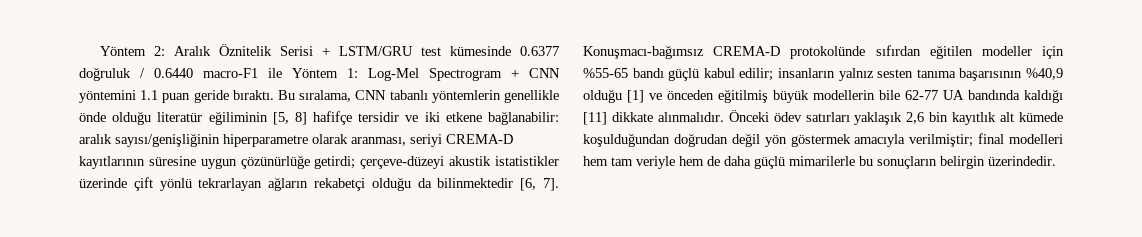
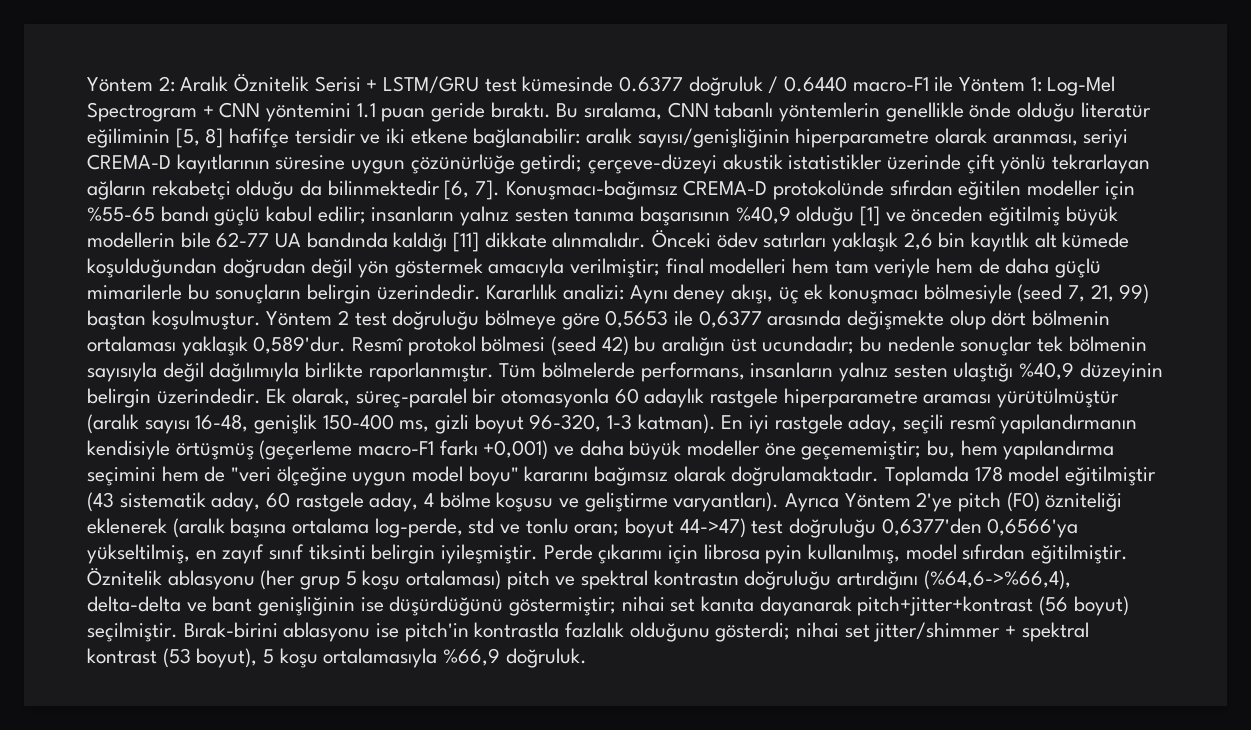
(1056, 161) none -> [486,284,1150,304] [87,310,1111,330] [87,336,1147,356] [87,362,1163,382] [87,388,1120,408] [87,414,1138,434] [87,440,1115,460] [87,466,1157,486] [87,492,1123,512] [87,518,1079,538] [87,544,1129,564] [87,568,1071,590] [87,596,1129,616] [87,622,1089,642] [87,648,587,668] Kararlılık analizi: Aynı deney akışı, üç ek konuşmacı bölmesiyle (seed 7, 21, 99) baştan koşulmuştur. Yöntem 2 test doğruluğu bölmeye göre 0,5653 ile 0,6377 arasında değişmekte olup dört bölmenin ortalaması yaklaşık 0,589'dur. Resmî protokol bölmesi (seed 42) bu aralığın üst ucundadır; bu nedenle sonuçlar tek bölmenin sayısıyla değil dağılımıyla birlikte raporlanmıştır. Tüm bölmelerde performans, insanların yalnız sesten ulaştığı %40,9 düzeyinin belirgin üzerindedir. Ek olarak, süreç-paralel bir otomasyonla 60 adaylık rastgele hiperparametre araması yürütülmüştür (aralık sayısı 16-48, genişlik 150-400 ms, gizli boyut 96-320, 1-3 katman). En iyi rastgele aday, seçili resmî yapılandırmanın kendisiyle örtüşmüş (geçerleme macro-F1 farkı +0,001) ve daha büyük modeller öne geçememiştir; bu, hem yapılandırma seçimini hem de "veri ölçeğine uygun model boyu" kararını bağımsız olarak doğrulamaktadır. Toplamda 178 model eğitilmiştir (43 sistematik aday, 60 rastgele aday, 4 bölme koşusu ve geliştirme varyantları). Ayrıca Yöntem 2'ye pitch (F0) özniteliği eklenerek (aralık başına ortalama log-perde, std ve tonlu oran; boyut 44->47) test doğruluğu 0,6377'den 0,6566'ya yükseltilmiş, en zayıf sınıf tiksinti belirgin iyileşmiştir. Perde çıkarımı için librosa pyin kullanılmış, model sıfırdan eğitilmiştir. Öznitelik ablasyonu (her grup 5 koşu ortalaması) pitch ve spektral kontrastın doğruluğu artırdığını (%64,6->%66,4), delta-delta ve bant genişliğinin ise düşürdüğünü göstermiştir; nihai set kanıta dayanarak pitch+jitter+kontrast (56 boyut) seçilmiştir. Bırak-birini ablasyonu ise pitch'in kontrastla fazlalık olduğunu gösterdi; nihai set jitter/shimmer + spektral kontrast (53 boyut), 5 koşu ortalamasıyla %66,9 doğruluk.

